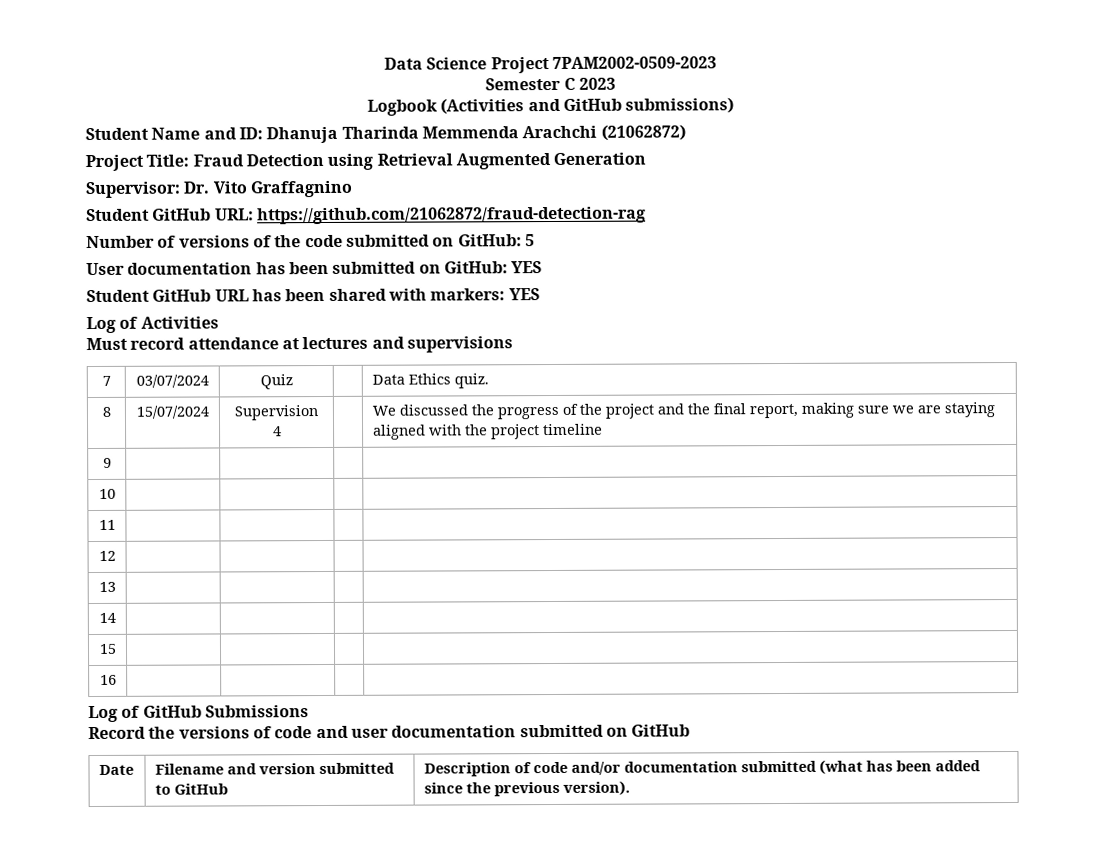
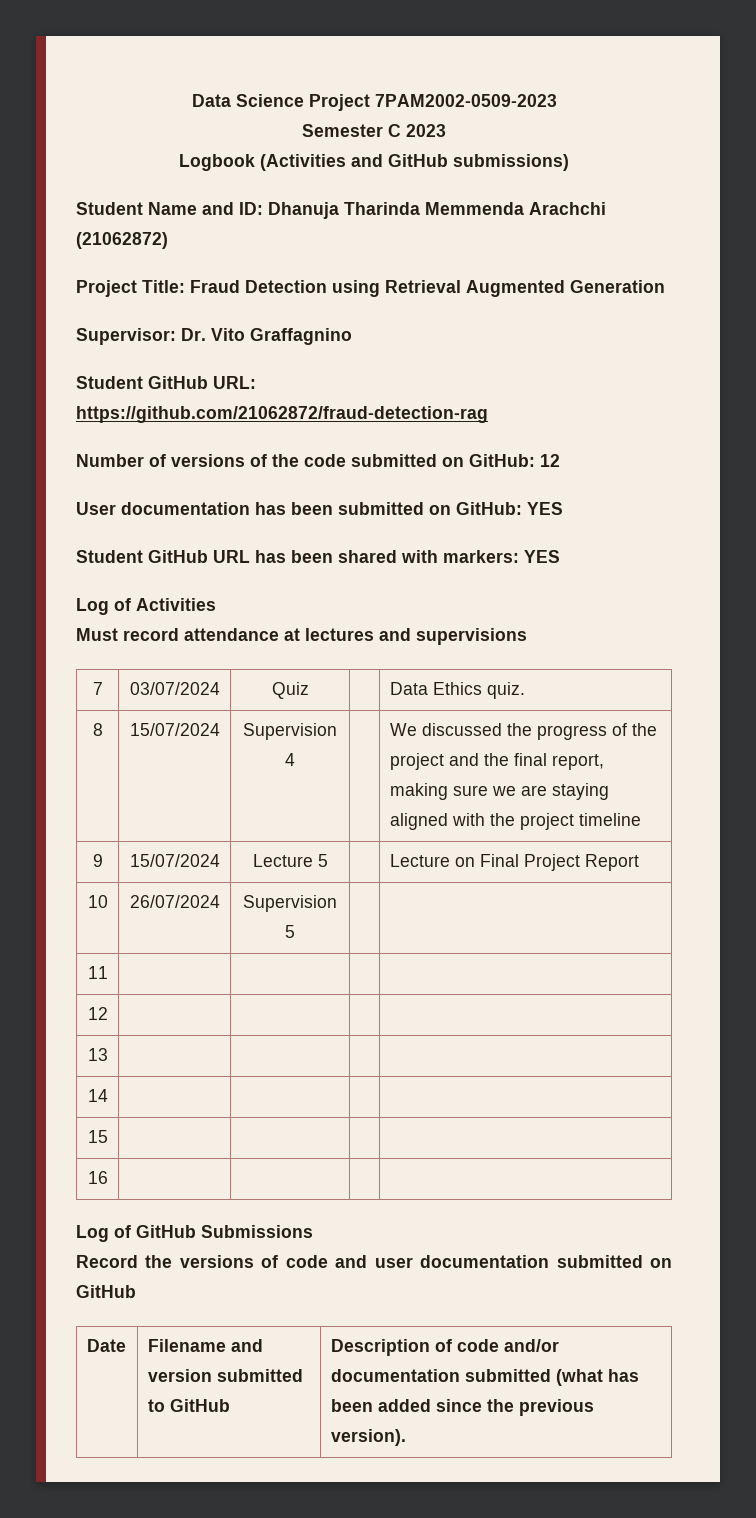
[524,234,535,247] 5 -> [540,454,560,467] 12
[98,488,116,499] | | | // 10 | | -> [129,854,220,867] [252,854,328,867] [389,854,639,871] [87,895,108,908] [129,895,220,908] [243,895,337,912] [285,925,295,938] 15/07/2024 | Lecture 5 | | Lecture on Final Project Report // 10 | 26/07/2024 | Supervision 5

